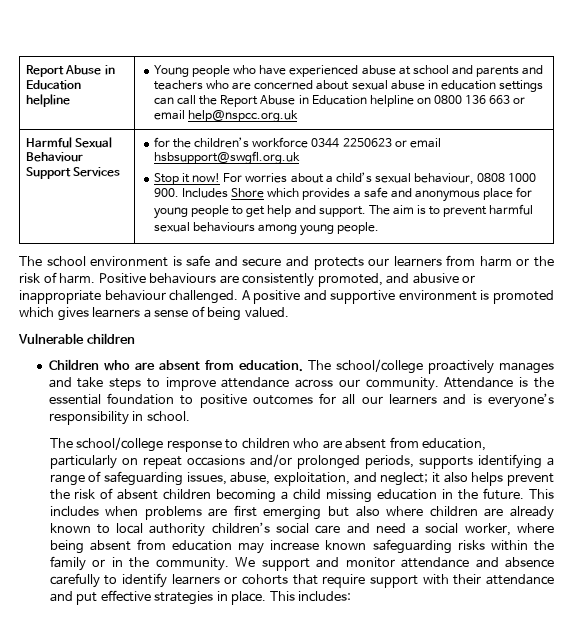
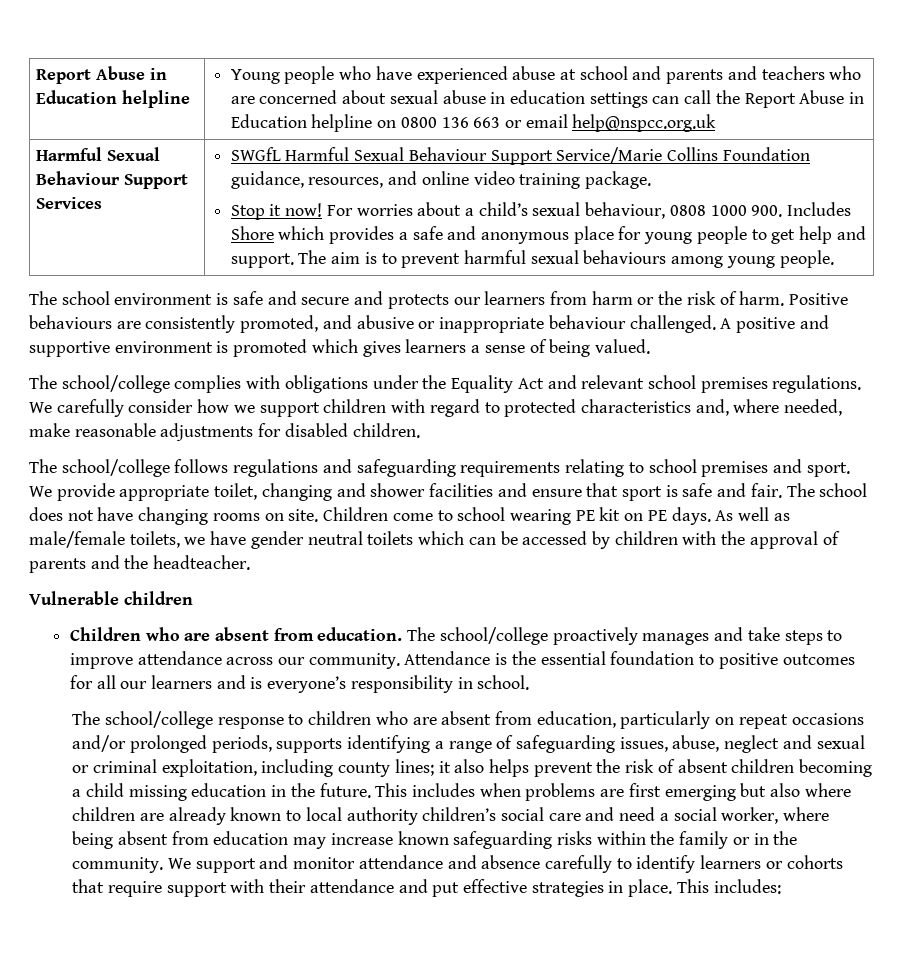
[154,137,441,148] [154,151,301,164] for the children’s workforce 0344 2250623 or email hsbsupport@swgfl.org.uk -> [230,147,810,165] [230,171,651,189] SWGfL Harmful Sexual Behaviour Support Service/Marie Collins Foundation guidance, resources, and online video training package.
(289, 312) none -> [29,375,862,393] [29,399,843,417] [29,423,420,441] [29,459,850,477] [29,483,868,501] [29,507,790,525] [29,531,840,549] [29,555,251,573] // The school/college complies with obligations under the Equality Act and relevant school premises regulations. We carefully consider how we support children with regard to protected characteristics and, where needed, make reasonable adjustments for disabled children. // The school/college follows regulations and safeguarding requirements relating to school premises and sport. We provide appropriate toilet, changing and shower facilities and ensure that sport is safe and fair. The school does not have changing rooms on site. Children come to school wearing PE kit on PE days. As well as male/female toilets, we have gender neutral toilets which can be accessed by children with the approval of parents and the headteacher.
[273,472,429,486] exploitation, and neglect; -> [724,735,865,753] [72,759,434,777] neglect and sexual or criminal exploitation, including county lines;

